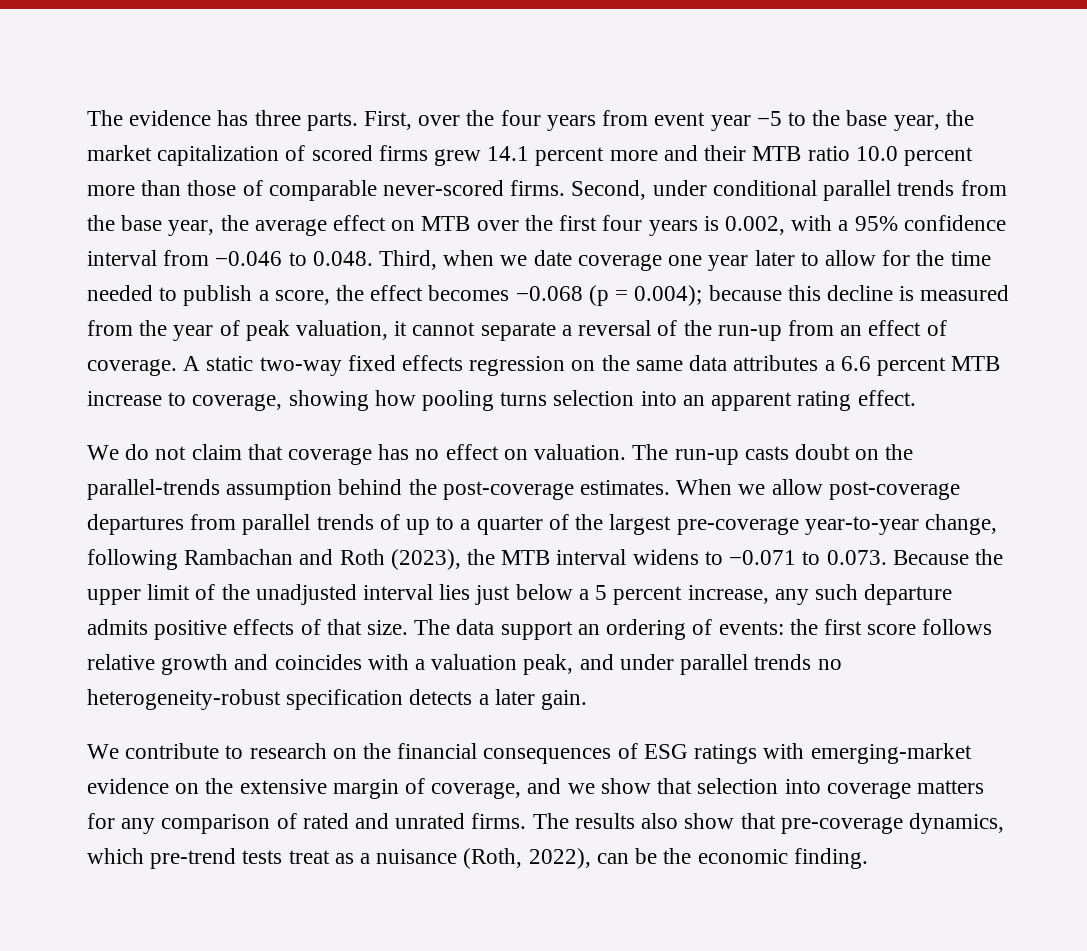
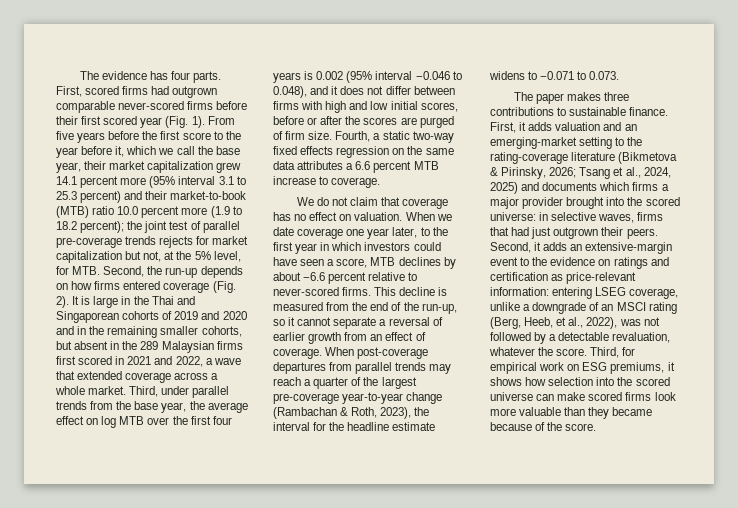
[254,110,301,126] three -> [170,71,190,80] four
[418,110,974,131] [87,145,428,166] over the four years from event year −5 to the base year, the market capitalization of scored firms -> [85,86,218,98] [56,101,248,113] [56,116,235,128] [56,131,241,143] [56,146,240,158] [56,161,214,173] scored firms had outgrown comparable never-scored firms before their first scored year (Fig. 1). From five years before the first score to the year before it, which we call the base year, their market capitalization
[663,145,973,166] [87,180,817,201] and their MTB ratio 10.0 percent more than those of comparable never-scored firms. Second, under conditional -> [149,176,246,188] [56,191,247,203] [56,206,242,218] [56,221,240,233] [56,236,249,248] [56,251,241,263] [56,266,243,278] [56,281,236,293] [56,296,195,308] [56,311,247,323] [56,326,242,338] [56,341,243,353] [56,356,241,367] [56,371,219,383] [55,386,190,397] (95% interval 3.1 to 25.3 percent) and their market-to-book (MTB) ratio 10.0 percent more (1.9 to 18.2 percent); the joint test of parallel pre-coverage trends rejects for market capitalization but not, at the 5% level, for MTB. Second, the run-up depends on how firms entered coverage (Fig. 2). It is large in the Thai and Singaporean cohorts of 2019 and 2020 and in the remaining smaller cohorts, but absent in the 289 Malaysian firms first scored in 2021 and 2022, a wave that extended coverage across a whole market. Third, under
(416, 225) none -> [101,416,117,428] log
[724,215,1006,235] [87,250,991,271] [87,285,1010,306] [87,320,947,341] [87,356,201,376] 0.002, with a 95% confidence interval from −0.046 to 0.048. Third, when we date coverage one year later to allow for the time needed to publish a score, the effect becomes −0.068 (p = 0.004); because this decline is measured from the year of peak valuation, it cannot separate a reversal of the run-up from an effect of coverage. A -> [316,71,462,83] [273,86,455,98] [273,101,458,113] [273,116,454,128] [273,131,381,142] 0.002 (95% interval −0.046 to 0.048), and it does not differ between firms with high and low initial scores, before or after the scores are purged of firm size. Fourth, a
[192,390,916,411] coverage, showing how pooling turns selection into an apparent rating effect. -> [331,177,381,188] coverage.
[632,444,914,465] [87,479,823,500] The run-up casts doubt on the parallel-trends assumption behind the post-coverage estimates. When we allow -> [405,212,452,221] [273,227,448,239] [273,242,441,254] [273,257,456,269] [273,272,418,284] [273,287,448,296] [273,302,457,314] [273,317,443,329] [273,332,426,344] [273,347,355,359] When we date coverage one year later, to the first year in which investors could have seen a score, MTB declines by about −6.6 percent relative to never-scored firms. This decline is measured from the end of the run-up, so it cannot separate a reversal of earlier growth from an effect of coverage. When
[379,514,455,535] of up to -> [429,364,452,374] [273,377,301,386] may reach
[924,514,997,535] [87,549,627,570] change, following Rambachan and Roth (2023), the MTB interval -> [406,392,443,404] [273,407,430,419] [273,422,436,431] change (Rambachan & Roth, 2023), the interval for the headline estimate
[892,549,1003,565] [87,584,953,605] [87,619,993,640] [87,654,842,675] [87,689,588,710] [87,743,972,764] [87,778,984,799] [87,813,1004,834] [87,848,868,869] Because the upper limit of the unadjusted interval lies just below a 5 percent increase, any such departure admits positive effects of that size. The data support an ordering of events: the first score follows relative growth and coincides with a valuation peak, and under parallel trends no heterogeneity-robust specification detects a later gain. // We contribute to research on the financial consequences of ESG ratings with emerging-market evidence on the extensive margin of coverage, and we show that selection into coverage matters for any comparison of rated and unrated firms. The results also show that pre-coverage dynamics, which pre-trend tests treat as a nuisance (Roth, 2022), can be the economic finding. -> [513,92,629,104] [490,107,669,116] [490,122,637,133] [490,137,643,149] [490,152,678,164] [490,167,671,179] [490,182,669,194] [490,197,680,209] [490,212,664,223] [490,227,658,239] [490,242,673,254] [490,257,669,269] [490,272,637,284] [490,287,679,299] [490,302,677,314] [490,317,660,329] [490,332,671,344] [489,347,636,358] [490,362,675,374] [490,377,670,386] [490,392,676,401] [490,407,653,419] [490,422,597,431] // The paper makes three contributions to sustainable finance. First, it adds valuation and an emerging-market setting to the rating-coverage literature (Bikmetova & Pirinsky, 2026; Tsang et al., 2024, 2025) and documents which firms a major provider brought into the scored universe: in selective waves, firms that had just outgrown their peers. Second, it adds an extensive-margin event to the evidence on ratings and certification as price-relevant information: entering LSEG coverage, unlike a downgrade of an MSCI rating (Berg, Heeb, et al., 2022), was not followed by a detectable revaluation, whatever the score. Third, for empirical work on ESG premiums, it shows how selection into the scored universe can make scored firms look more valuable than they became because of the score.

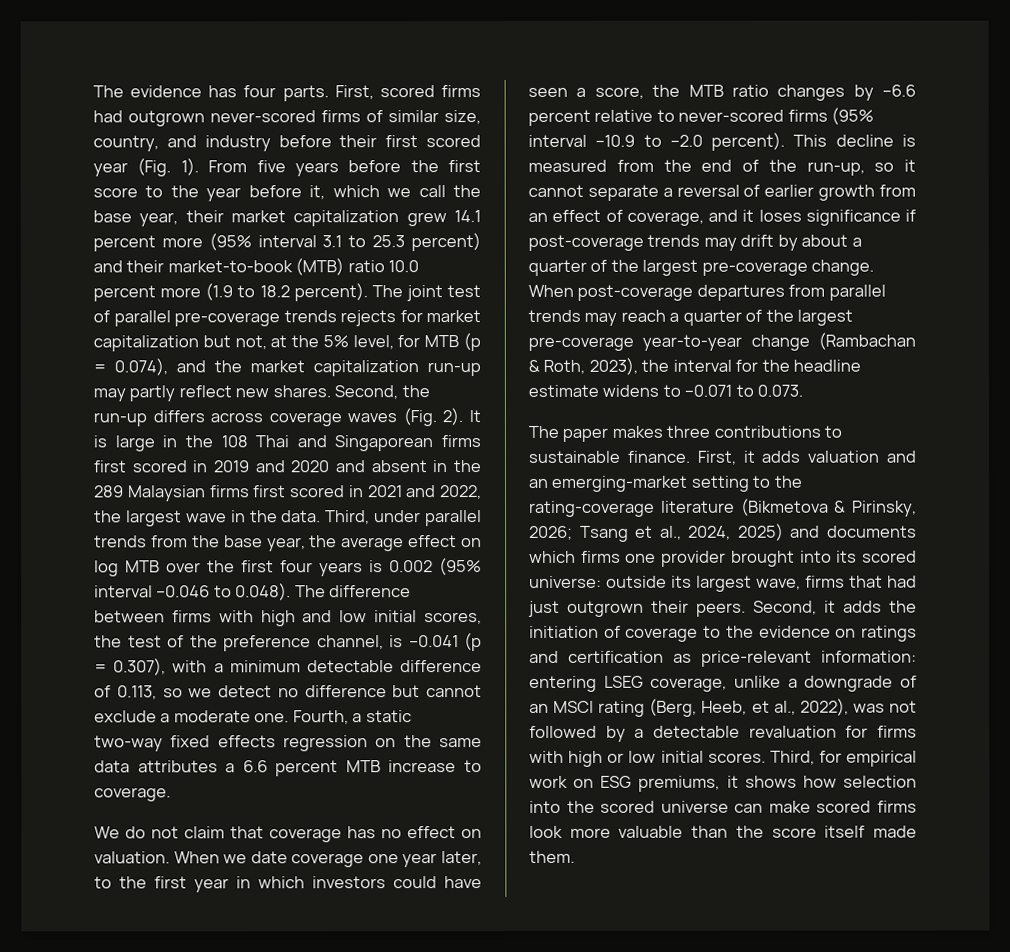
[56,101,214,113] comparable never-scored firms -> [210,110,481,125] [93,135,271,152] never-scored firms of similar size, country, and industry
[80,221,143,233] percent); the -> [293,283,403,302] percent). The
[72,266,243,278] [56,281,210,293] MTB. Second, the run-up depends on how firms entered coverage -> [424,333,481,352] [93,358,481,377] [93,385,430,402] [93,410,398,427] MTB (p = 0.074), and the market capitalization run-up may partly reflect new shares. Second, the run-up differs across coverage waves
(149, 300) none -> [220,435,248,448] 108
[122,311,247,320] [56,326,242,338] [56,341,72,350] cohorts of 2019 and 2020 and in the remaining smaller cohorts, but -> [441,435,481,448] [93,460,365,473] firms first scored in 2019 and 2020 and
[205,358,241,365] [56,371,219,383] [55,386,127,395] a wave that extended coverage across a whole market. -> [94,510,322,527] the largest wave in the data.
[273,86,411,98] 0.048), and it does not differ -> [235,583,412,601] 0.048). The difference
[273,116,454,128] [273,131,333,140] before or after the scores are purged of firm size. -> [94,633,482,652] [94,658,482,676] [94,685,482,700] [94,710,290,723] the test of the preference channel, is −0.041 (p = 0.307), with a minimum detectable difference of 0.113, so we detect no difference but cannot exclude a moderate one.
[370,257,456,269] [273,272,301,281] MTB declines by about -> [652,84,874,101] the MTB ratio changes by
[342,287,372,296] firms. -> [787,107,875,125] [528,132,786,151] firms (95% interval −10.9 to −2.0 percent).
[273,348,322,359] coverage. -> [626,209,916,226] [528,234,862,251] [528,259,875,276] coverage, and it loses significance if post-coverage trends may drift by about a quarter of the largest pre-coverage change.
[661,184,669,191] [490,197,519,209] a major -> [625,553,657,563] one
[627,197,643,206] the -> [836,550,858,563] its
[539,212,635,223] in selective waves, -> [606,575,801,592] outside its largest wave,
[570,242,673,254] [490,257,518,266] an extensive-margin event -> [889,600,917,613] [529,625,699,642] the initiation of coverage
[612,332,671,343] [489,347,588,356] revaluation, whatever the score. -> [748,725,917,738] [529,750,766,767] revaluation for firms with high or low initial scores.
[588,407,653,419] [490,422,597,431] they became because of the score. -> [735,825,917,838] [529,850,575,863] the score itself made them.

